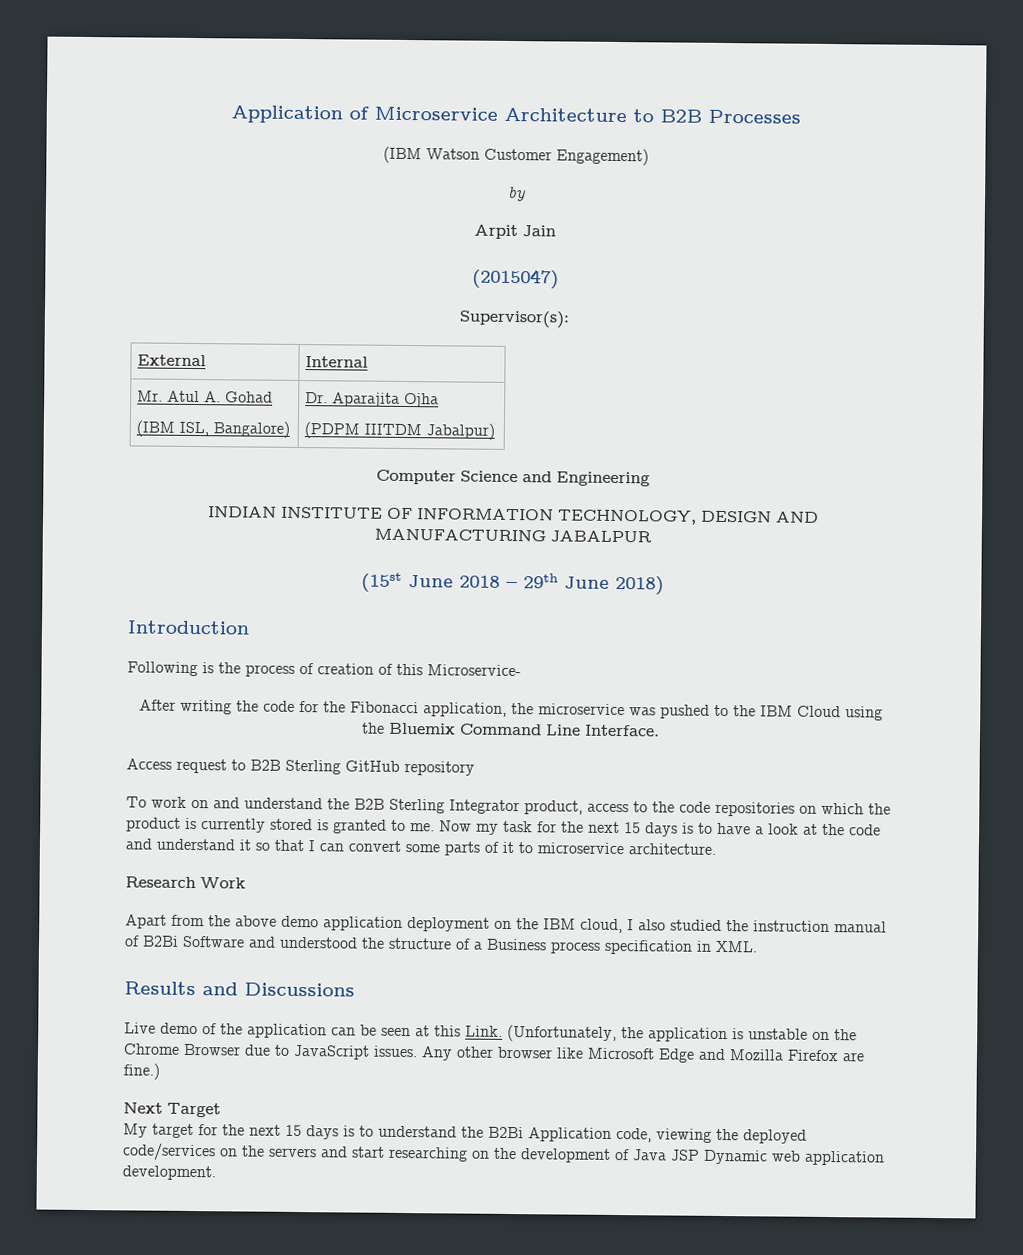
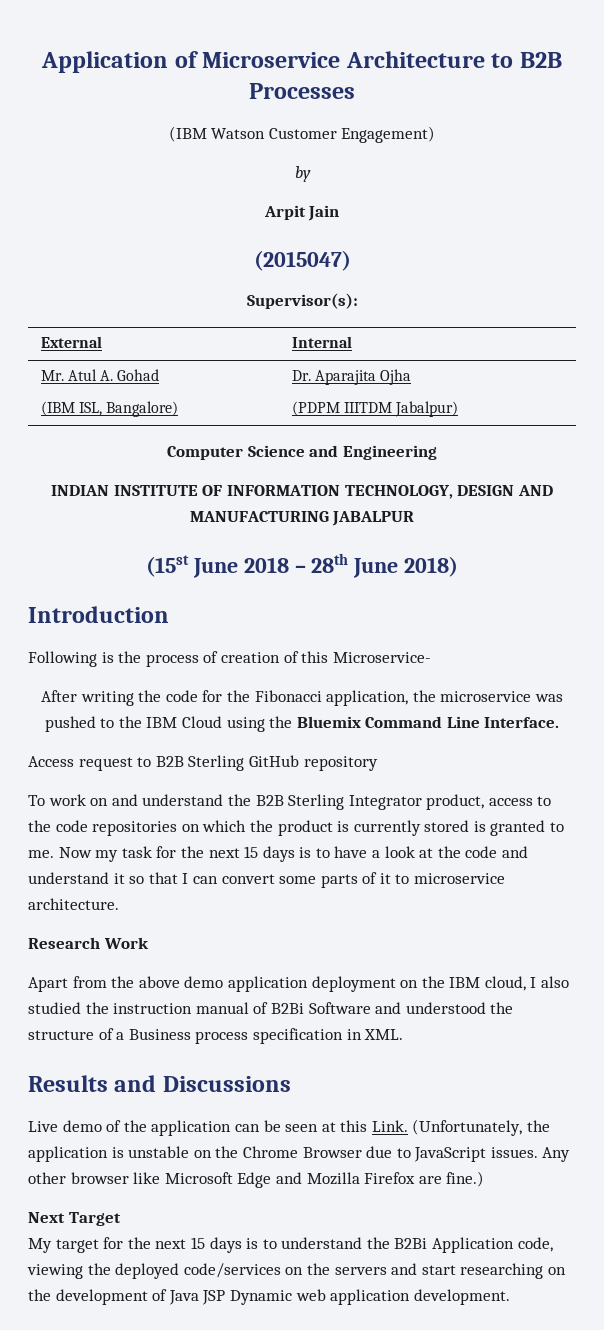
[522,573,558,589] 29th -> [311,553,349,573] 28th

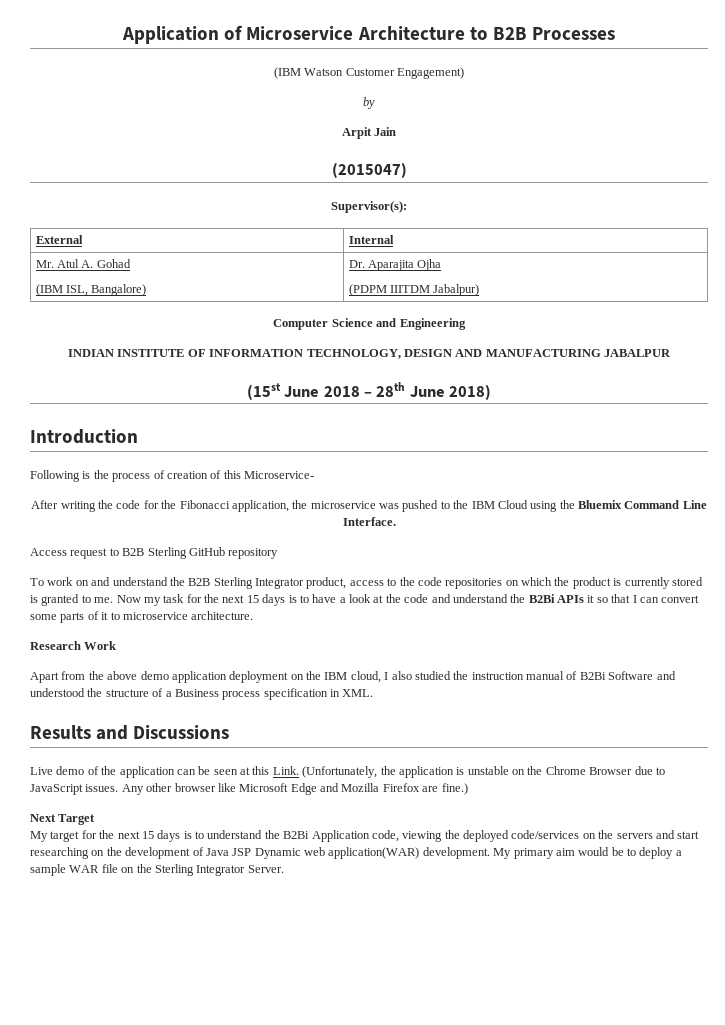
(109, 878) none -> [510,594,584,603] the B2Bi APIs
[330,1289,510,1305] application development. -> [328,847,682,859] [30,864,284,876] application(WAR) development. My primary aim would be to deploy a sample WAR file on the Sterling Integrator Server.

